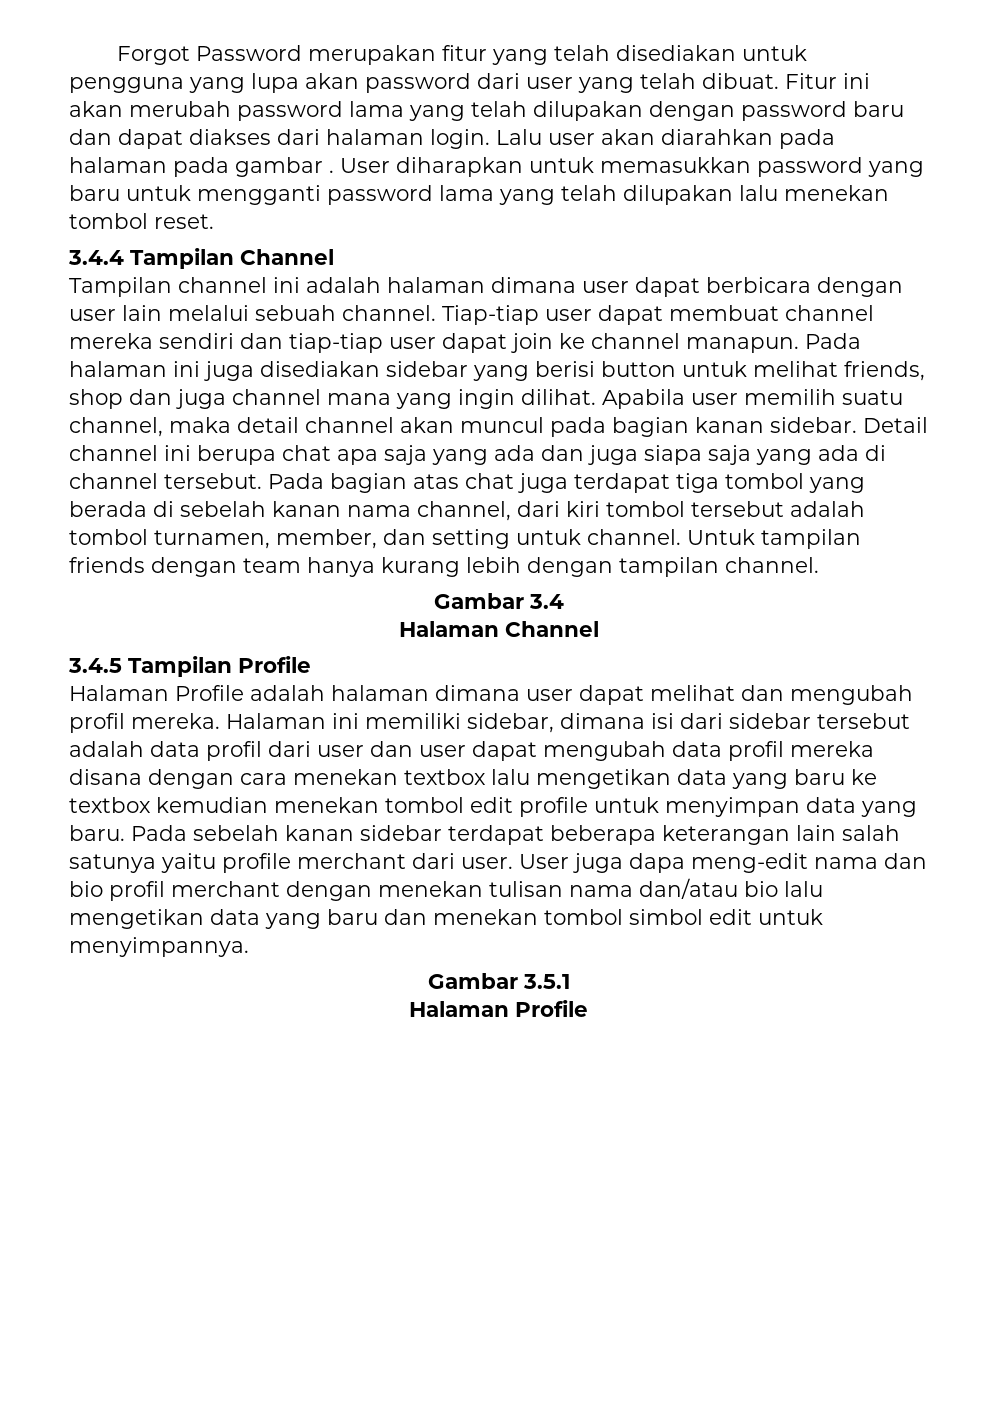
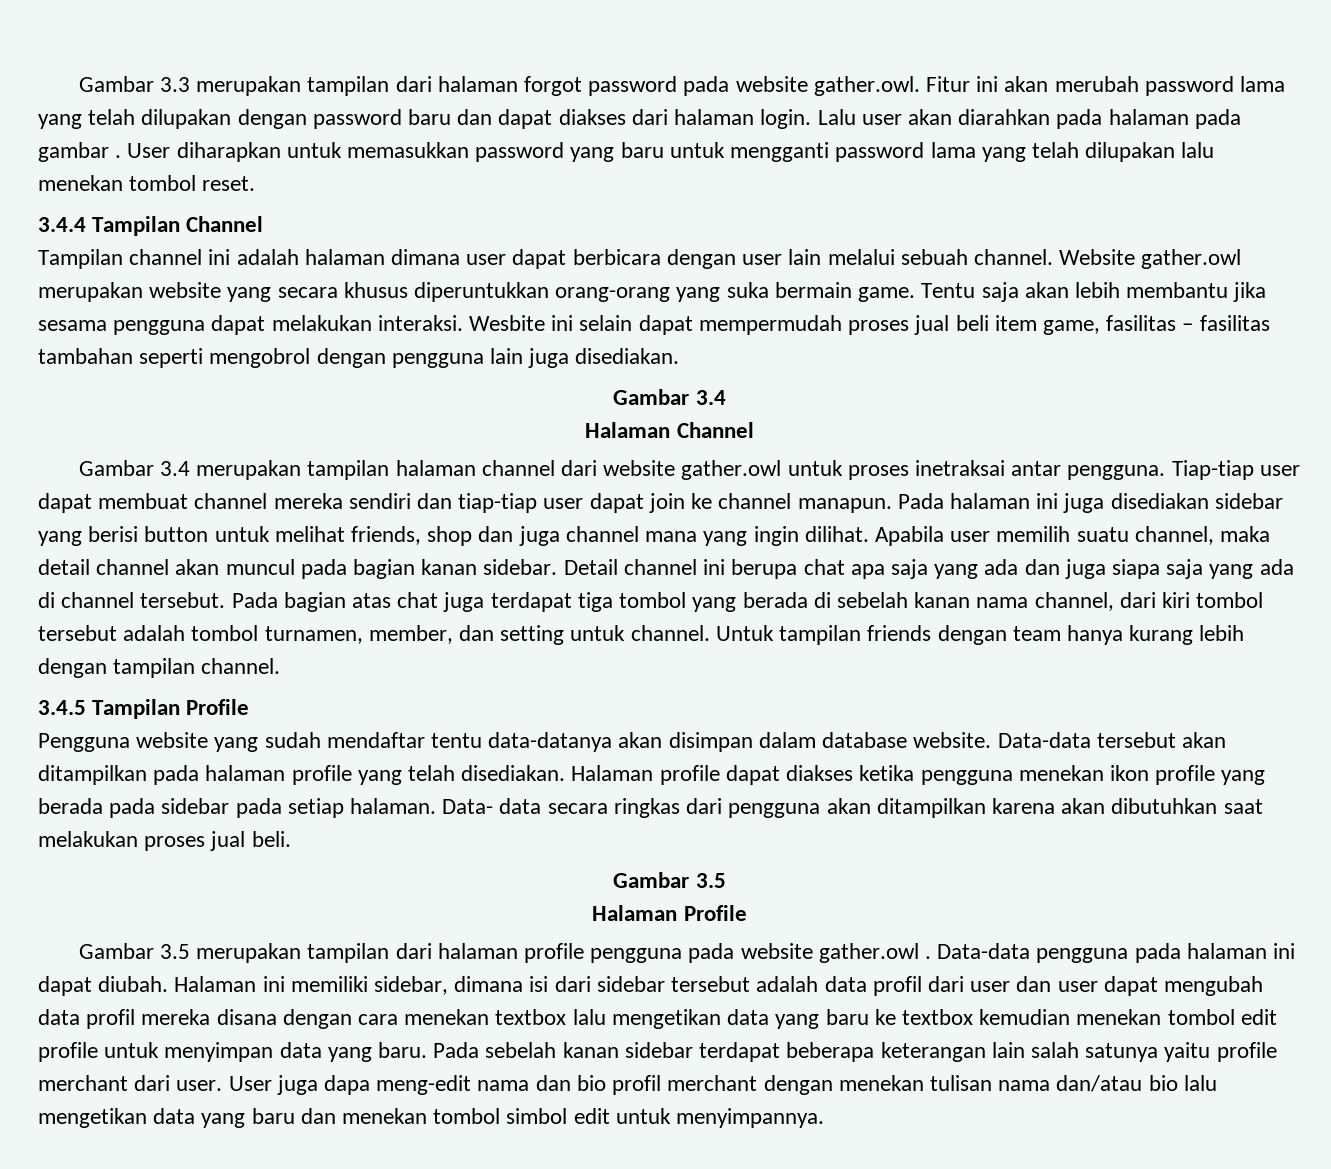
[117,45,808,65] [69,73,779,93] Forgot Password merupakan fitur yang telah disediakan untuk pengguna yang lupa akan password dari user yang telah dibuat. -> [78,76,920,96] Gambar 3.3 merupakan tampilan dari halaman forgot password pada website gather.owl.
(436, 313) none -> [1059,249,1242,269] [38,282,1267,302] [38,315,1270,335] [38,348,680,368] [613,389,726,405] [585,422,754,438] [78,460,1166,480] Website gather.owl merupakan website yang secara khusus diperuntukkan orang-orang yang suka bermain game. Tentu saja akan lebih membantu jika sesama pengguna dapat melakukan interaksi. Wesbite ini selain dapat mempermudah proses jual beli item game, fasilitas – fasilitas tambahan seperti mengobrol dengan pengguna lain juga disediakan. // Gambar 3.4 // Halaman Channel // Gambar 3.4 merupakan tampilan halaman channel dari website gather.owl untuk proses inetraksai antar pengguna.
[433,593,564,609] [398,621,599,637] // Gambar 3.4 // Halaman Channel -> (281, 666) none
[69,685,913,705] [69,713,220,733] Halaman Profile adalah halaman dimana user dapat melihat dan mengubah profil mereka. -> [38,732,1226,752] [38,765,1266,785] [38,798,1263,818] [38,831,291,851] [613,872,726,888] [592,905,747,921] [78,943,1296,963] [38,976,169,996] Pengguna website yang sudah mendaftar tentu data-datanya akan disimpan dalam database website. Data-data tersebut akan ditampilkan pada halaman profile yang telah disediakan. Halaman profile dapat diakses ketika pengguna menekan ikon profile yang berada pada sidebar pada setiap halaman. Data- data secara ringkas dari pengguna akan ditampilkan karena akan dibutuhkan saat melakukan proses jual beli. // Gambar 3.5 // Halaman Profile // Gambar 3.5 merupakan tampilan dari halaman profile pengguna pada website gather.owl . Data-data pengguna pada halaman ini dapat diubah.
[427,973,570,989] [409,1000,588,1017] // Gambar 3.5.1 // Halaman Profile -> (825, 1118) none

